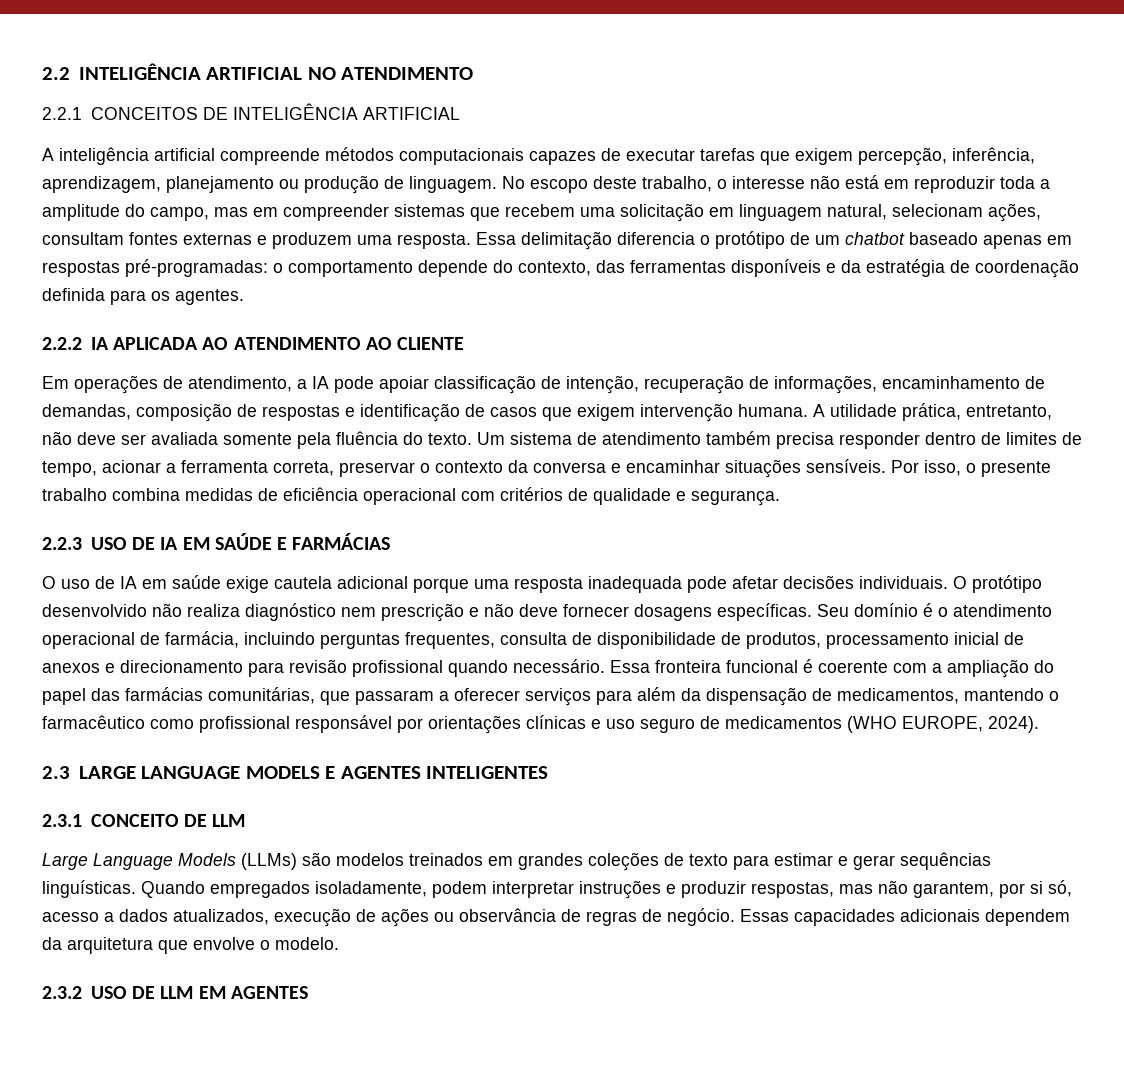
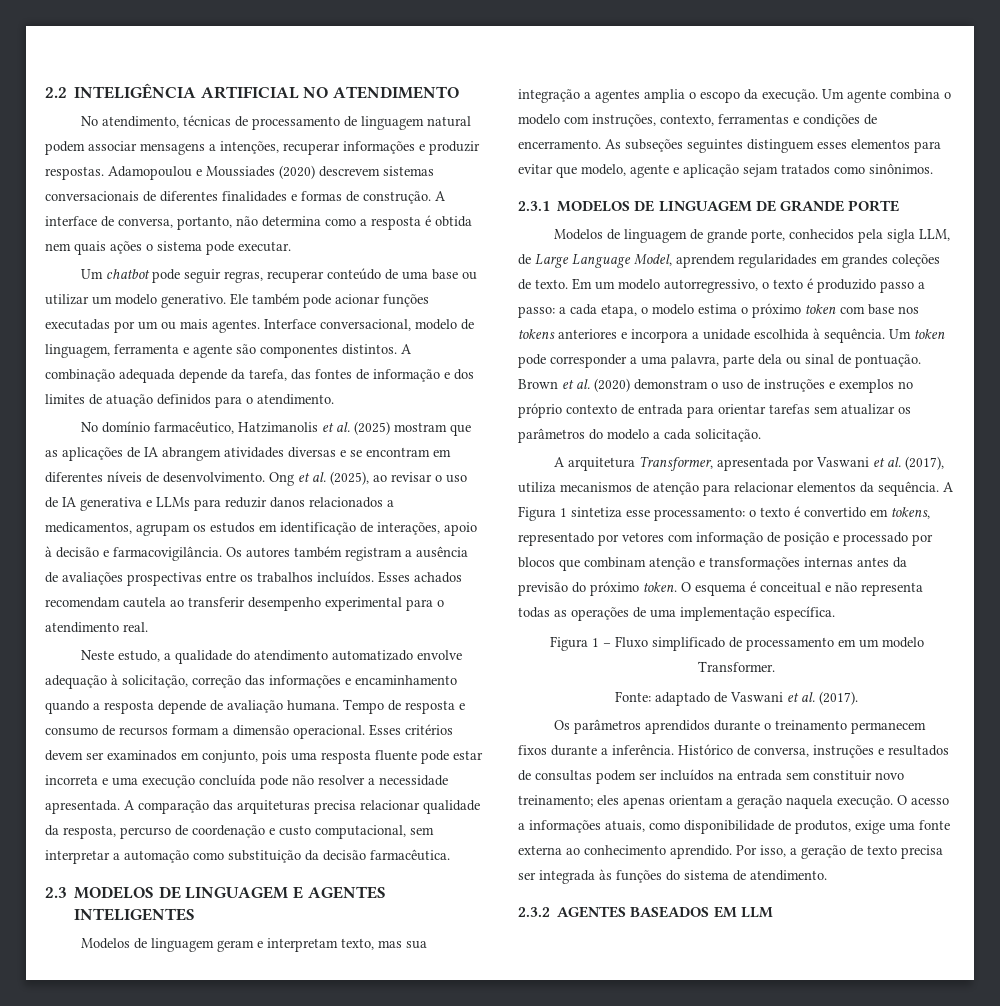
[42,103,460,120] [42,147,1035,166] [42,175,1050,194] [42,203,1041,222] [42,231,1072,250] [42,259,1079,278] [42,288,244,305] [42,337,465,350] [42,375,1045,394] [42,403,1052,422] [42,431,1082,449] [42,459,1051,478] [42,487,780,506] [42,533,391,550] [42,575,1042,593] [42,603,1052,622] [42,631,1024,649] [42,659,1054,678] [42,687,1059,706] [42,715,1039,734] [42,766,549,779] [42,814,246,827] [42,852,991,871] [42,880,1072,899] [42,908,1070,927] [42,937,339,954] [42,986,308,999] 2.2.1 CONCEITOS DE INTELIGÊNCIA ARTIFICIAL // A inteligência artificial compreende métodos computacionais capazes de executar tarefas que exigem percepção, inferência, aprendizagem, planejamento ou produção de linguagem. No escopo deste trabalho, o interesse não está em reproduzir toda a amplitude do campo, mas em compreender sistemas que recebem uma solicitação em linguagem natural, selecionam ações, consultam fontes externas e produzem uma resposta. Essa delimitação diferencia o protótipo de um chatbot baseado apenas em respostas pré-programadas: o comportamento depende do contexto, das ferramentas disponíveis e da estratégia de coordenação definida para os agentes. // 2.2.2 IA APLICADA AO ATENDIMENTO AO CLIENTE // Em operações de atendimento, a IA pode apoiar classificação de intenção, recuperação de informações, encaminhamento de demandas, composição de respostas e identificação de casos que exigem intervenção humana. A utilidade prática, entretanto, não deve ser avaliada somente pela fluência do texto. Um sistema de atendimento também precisa responder dentro de limites de tempo, acionar a ferramenta correta, preservar o contexto da conversa e encaminhar situações sensíveis. Por isso, o presente trabalho combina medidas de eficiência operacional com critérios de qualidade e segurança. // 2.2.3 USO DE IA EM SAÚDE E FARMÁCIAS // O uso de IA em saúde exige cautela adicional porque uma resposta inadequada pode afetar decisões individuais. O protótipo desenvolvido não realiza diagnóstico nem prescrição e não deve fornecer dosagens específicas. Seu domínio é o atendimento operacional de farmácia, incluindo perguntas frequentes, consulta de disponibilidade de produtos, processamento inicial de anexos e direcionamento para revisão profissional quando necessário. Essa fronteira funcional é coerente com a ampliação do papel das farmácias comunitárias, que passaram a oferecer serviços para além da dispensação de medicamentos, mantendo o farmacêutico como profissional responsável por orientações clínicas e uso seguro de medicamentos (WHO EUROPE, 2024). // 2.3 LARGE LANGUAGE MODELS E AGENTES INTELIGENTES // 2.3.1 CONCEITO DE LLM // Large Language Models (LLMs) são modelos treinados em grandes coleções de texto para estimar e gerar sequências linguísticas. Quando empregados isoladamente, podem interpretar instruções e produzir respostas, mas não garantem, por si só, acesso a dados atualizados, execução de ações ou observância de regras de negócio. Essas capacidades adicionais dependem da arquitetura que envolve o modelo. // 2.3.2 USO DE LLM EM AGENTES -> [80,115,471,130] [45,141,480,155] [45,165,434,180] [45,191,446,204] [45,215,472,230] [45,241,291,255] [80,268,477,283] [45,293,429,308] [45,319,474,333] [45,344,412,358] [45,369,474,383] [45,394,334,408] [80,421,471,436] [45,447,451,461] [45,471,467,486] [45,497,394,511] [45,522,477,536] [45,546,468,561] [45,571,462,586] [45,597,444,611] [45,622,148,633] [80,650,462,664] [45,674,457,689] [45,699,465,714] [45,724,453,739] [45,750,483,764] [45,774,448,789] [45,800,480,814] [45,825,434,839] [45,849,450,864] [45,886,386,899] [74,908,196,921] [80,938,427,952] [518,89,951,103] [518,114,877,127] [518,139,941,153] [518,163,933,178] [518,200,900,212] [553,229,950,243] [518,254,940,268] [518,278,925,293] [518,303,919,318] [518,328,945,343] [518,354,921,368] [518,378,913,393] [518,403,911,418] [518,428,761,443] [553,456,944,471] [518,481,954,496] [518,506,930,521] [518,532,933,546] [518,557,907,571] [518,581,923,596] [518,606,835,621] [549,636,924,651] [698,661,775,672] [615,691,858,706] [553,719,926,734] [518,744,949,758] [518,769,904,784] [518,795,949,809] [518,820,950,834] [518,845,943,859] [518,869,827,884] [518,906,773,918] No atendimento, técnicas de processamento de linguagem natural podem associar mensagens a intenções, recuperar informações e produzir respostas. Adamopoulou e Moussiades (2020) descrevem sistemas conversacionais de diferentes finalidades e formas de construção. A interface de conversa, portanto, não determina como a resposta é obtida nem quais ações o sistema pode executar. // Um chatbot pode seguir regras, recuperar conteúdo de uma base ou utilizar um modelo generativo. Ele também pode acionar funções executadas por um ou mais agentes. Interface conversacional, modelo de linguagem, ferramenta e agente são componentes distintos. A combinação adequada depende da tarefa, das fontes de informação e dos limites de atuação definidos para o atendimento. // No domínio farmacêutico, Hatzimanolis et al. (2025) mostram que as aplicações de IA abrangem atividades diversas e se encontram em diferentes níveis de desenvolvimento. Ong et al. (2025), ao revisar o uso de IA generativa e LLMs para reduzir danos relacionados a medicamentos, agrupam os estudos em identificação de interações, apoio à decisão e farmacovigilância. Os autores também registram a ausência de avaliações prospectivas entre os trabalhos incluídos. Esses achados recomendam cautela ao transferir desempenho experimental para o atendimento real. // Neste estudo, a qualidade do atendimento automatizado envolve adequação à solicitação, correção das informações e encaminhamento quando a resposta depende de avaliação humana. Tempo de resposta e consumo de recursos formam a dimensão operacional. Esses critérios devem ser examinados em conjunto, pois uma resposta fluente pode estar incorreta e uma execução concluída pode não resolver a necessidade apresentada. A comparação das arquiteturas precisa relacionar qualidade da resposta, percurso de coordenação e custo computacional, sem interpretar a automação como substituição da decisão farmacêutica. // 2.3 MODELOS DE LINGUAGEM E AGENTES INTELIGENTES // Modelos de linguagem geram e interpretam texto, mas sua integração a agentes amplia o escopo da execução. Um agente combina o modelo com instruções, contexto, ferramentas e condições de encerramento. As subseções seguintes distinguem esses elementos para evitar que modelo, agente e aplicação sejam tratados como sinônimos. // 2.3.1 MODELOS DE LINGUAGEM DE GRANDE PORTE // Modelos de linguagem de grande porte, conhecidos pela sigla LLM, de Large Language Model, aprendem regularidades em grandes coleções de texto. Em um modelo autorregressivo, o texto é produzido passo a passo: a cada etapa, o modelo estima o próximo token com base nos tokens anteriores e incorpora a unidade escolhida à sequência. Um token pode corresponder a uma palavra, parte dela ou sinal de pontuação. Brown et al. (2020) demonstram o uso de instruções e exemplos no próprio contexto de entrada para orientar tarefas sem atualizar os parâmetros do modelo a cada solicitação. // A arquitetura Transformer, apresentada por Vaswani et al. (2017), utiliza mecanismos de atenção para relacionar elementos da sequência. A Figura 1 sintetiza esse processamento: o texto é convertido em tokens, representado por vetores com informação de posição e processado por blocos que combinam atenção e transformações internas antes da previsão do próximo token. O esquema é conceitual e não representa todas as operações de uma implementação específica. // Figura 1 – Fluxo simplificado de processamento em um modelo Transformer. // Fonte: adaptado de Vaswani et al. (2017). // Os parâmetros aprendidos durante o treinamento permanecem fixos durante a inferência. Histórico de conversa, instruções e resultados de consultas podem ser incluídos na entrada sem constituir novo treinamento; eles apenas orientam a geração naquela execução. O acesso a informações atuais, como disponibilidade de produtos, exige uma fonte externa ao conhecimento aprendido. Por isso, a geração de texto precisa ser integrada às funções do sistema de atendimento. // 2.3.2 AGENTES BASEADOS EM LLM

